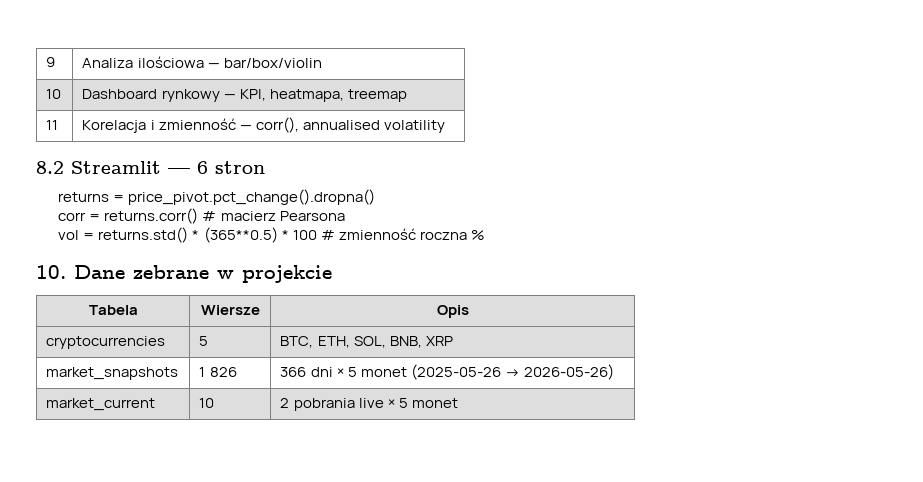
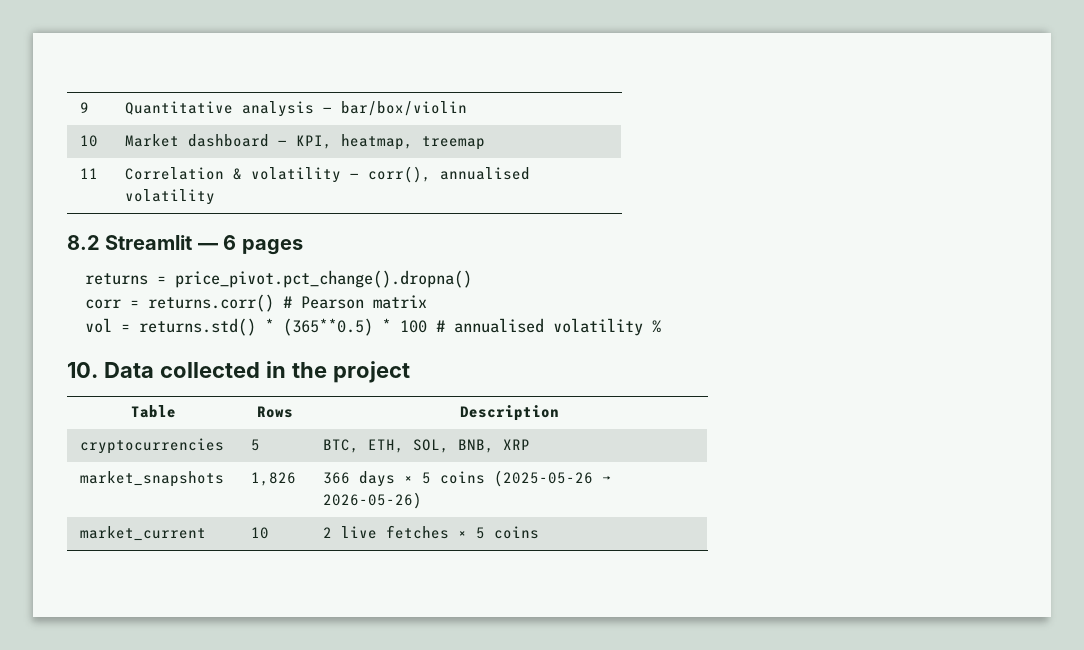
[82,56,204,68] Analiza ilościowa -> [125,101,315,117] Quantitative analysis
[82,89,220,102] Dashboard rynkowy -> [125,134,270,147] Market dashboard
[269,89,344,102] heatmapa, -> [341,134,414,150] heatmap,
[82,118,236,133] Korelacja i zmienność -> [125,167,342,183] Correlation & volatility
[215,161,265,174] stron -> [241,239,303,255] pages
[220,211,345,221] macierz Pearsona -> [301,295,428,309] Pearson matrix
[338,228,467,240] zmienność roczna -> [454,318,644,336] annualised volatility
[74,265,332,283] [88,305,138,315] [200,305,260,315] [436,305,469,318] Dane zebrane w projekcie // Tabela | Wiersze | Opis -> [103,361,410,383] [130,405,176,418] [256,406,293,418] [459,405,559,421] Data collected in the project // Table | Rows | Description
[199,367,237,377] 1 826 -> [251,472,297,486] 1,826
[310,367,407,377] dni × 5 monet -> [359,471,486,487] days × 5 coins
[293,398,458,411] pobrania live × 5 monet -> [341,525,540,539] live fetches × 5 coins

